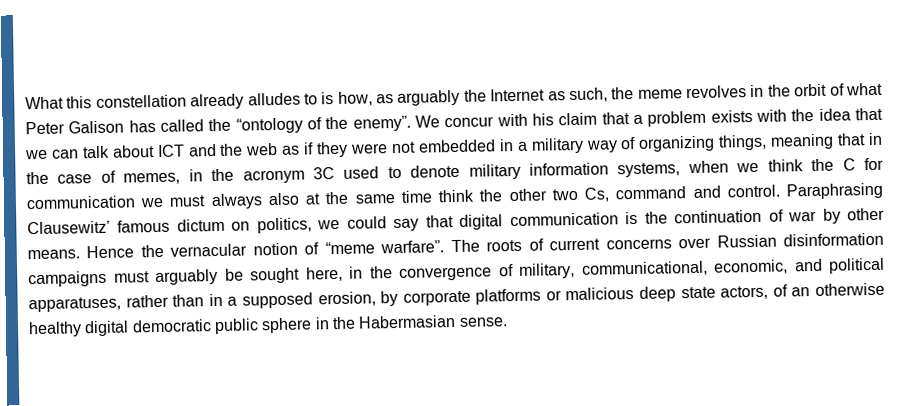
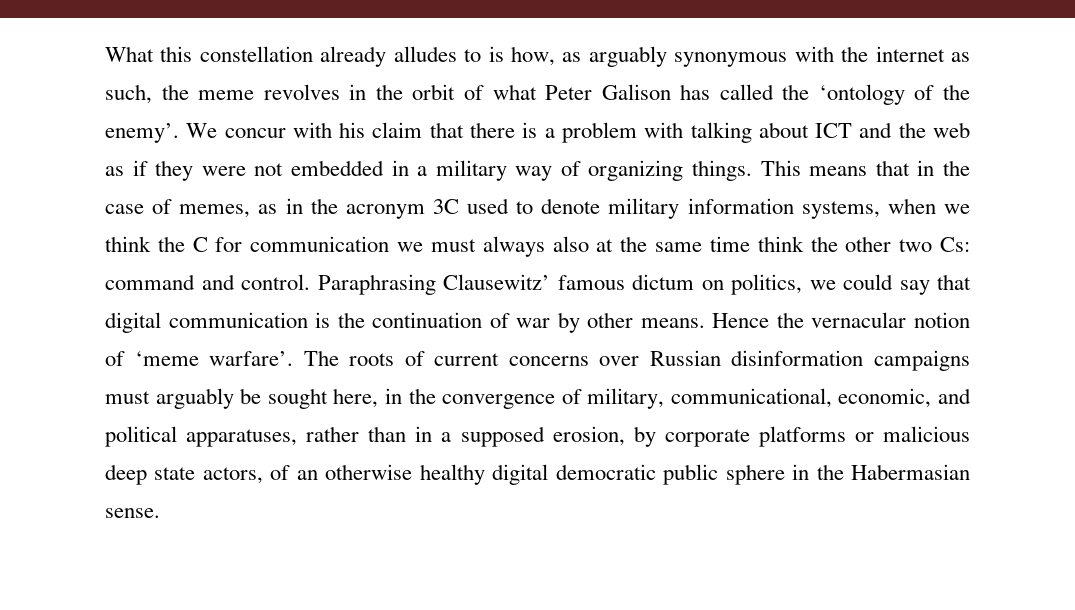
[463,88,546,102] the Internet -> [674,46,945,67] synonymous with the internet
[235,117,303,134] “ontology -> [818,84,905,105] ‘ontology
[352,115,411,132] enemy”. -> [105,123,179,143] enemy’.
[633,107,884,127] [25,145,110,160] a problem exists with the idea that we can talk -> [470,122,752,143] there is a problem with talking
[718,133,835,151] things, meaning -> [692,160,868,181] things. This means
(181, 178) none -> [258,204,278,214] as
[584,187,610,202] Cs, -> [940,237,971,252] Cs:
[324,240,445,255] “meme warfare”. -> [134,351,294,366] ‘meme warfare’.

